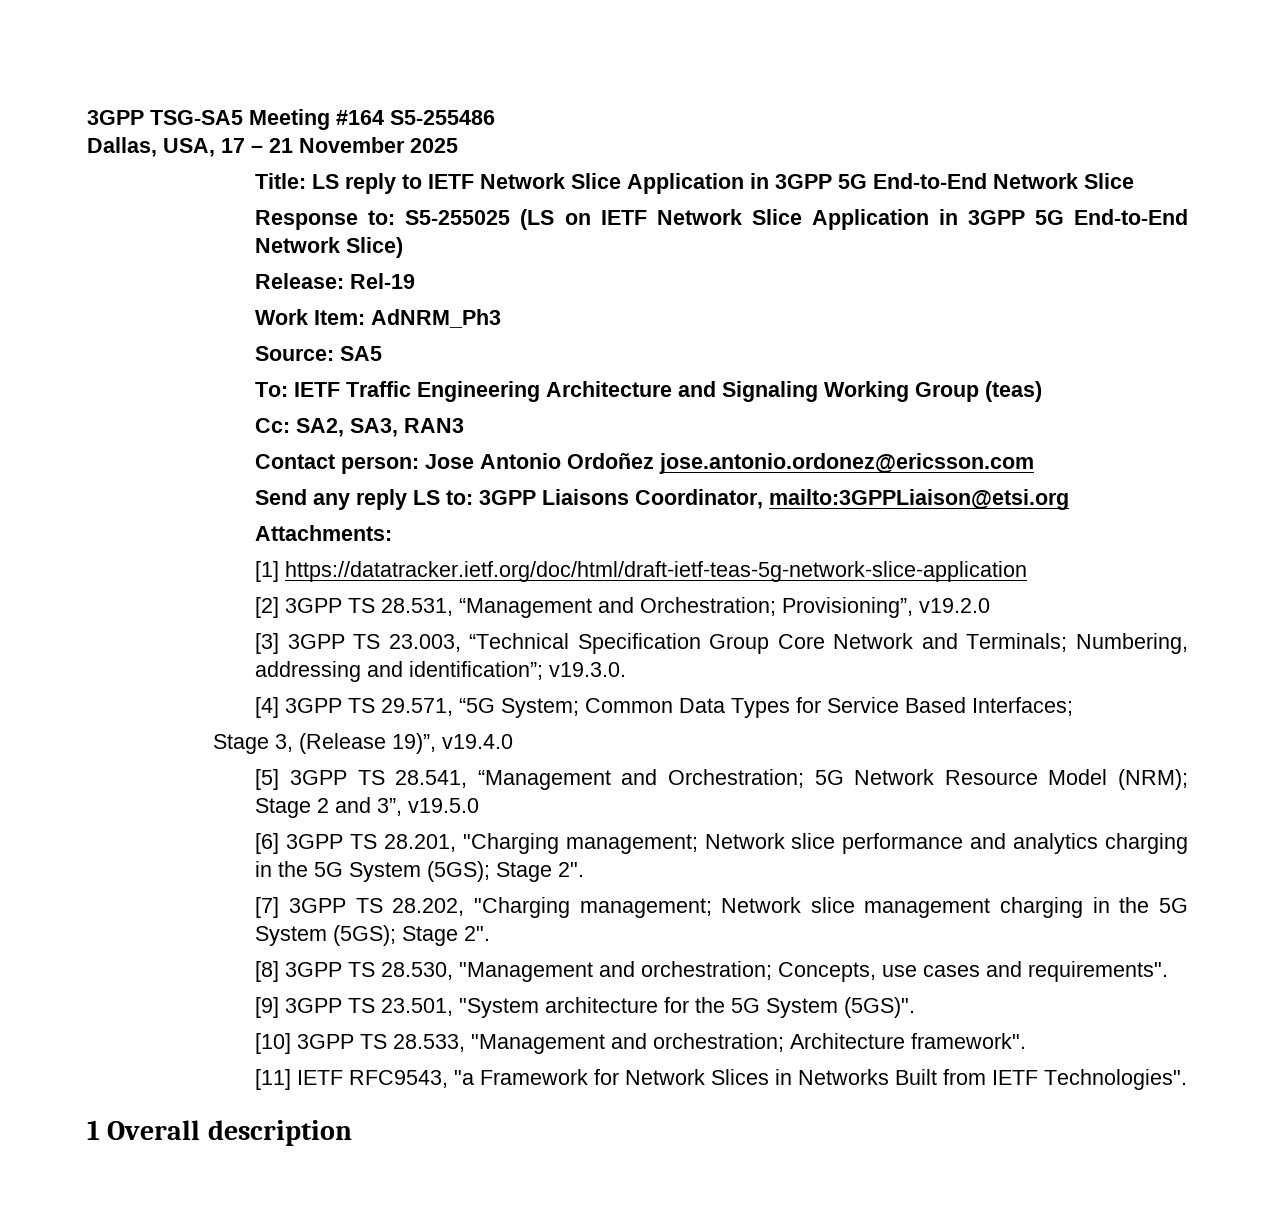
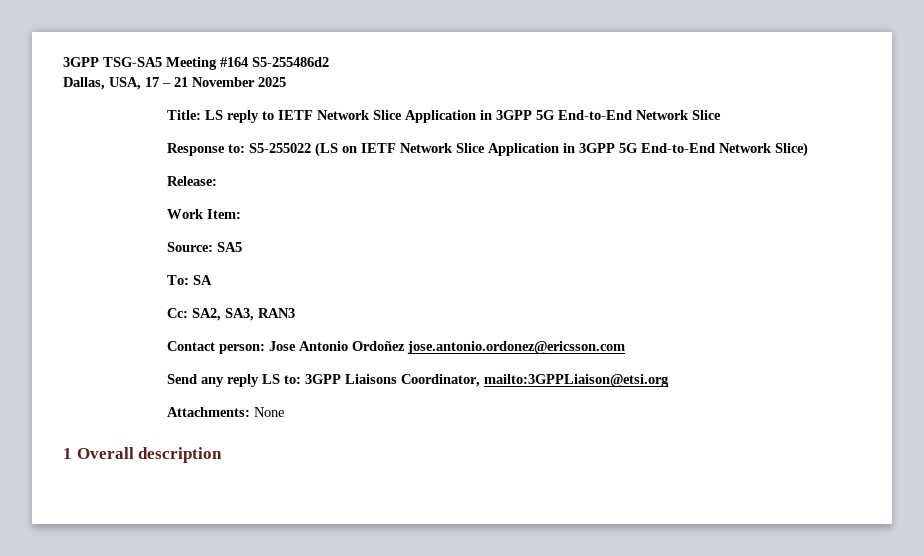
[390,110,495,125] S5-255486 -> [252,57,329,67] S5-255486d2
[405,210,511,225] S5-255025 -> [249,143,312,153] S5-255022
[350,273,416,289] Rel-19 -> (218, 181) none
[371,309,502,328] AdNRM_Ph3 -> (242, 214) none
[294,381,1043,402] IETF Traffic Engineering Architecture and Signaling Working Group (teas) -> [193,275,213,285] SA
[255,525,393,541] [255,561,1028,582] [255,597,991,618] [255,633,1189,654] [255,661,627,682] [255,697,1074,718] [213,733,514,754] [255,769,1188,790] [255,797,480,818] [255,833,1188,854] [255,861,585,882] [255,897,1189,918] [255,925,491,946] [255,961,1169,982] [255,997,916,1018] [255,1033,1027,1054] [255,1069,1188,1090] Attachments: // [1] https://datatracker.ietf.org/doc/html/draft-ietf-teas-5g-network-slice-application // [2] 3GPP TS 28.531, “Management and Orchestration; Provisioning”, v19.2.0 // [3] 3GPP TS 23.003, “Technical Specification Group Core Network and Terminals; Numbering, addressing and identification”; v19.3.0. // [4] 3GPP TS 29.571, “5G System; Common Data Types for Service Based Interfaces; // Stage 3, (Release 19)”, v19.4.0 // [5] 3GPP TS 28.541, “Management and Orchestration; 5G Network Resource Model (NRM); Stage 2 and 3”, v19.5.0 // [6] 3GPP TS 28.201, "Charging management; Network slice performance and analytics charging in the 5G System (5GS); Stage 2". // [7] 3GPP TS 28.202, "Charging management; Network slice management charging in the 5G System (5GS); Stage 2". // [8] 3GPP TS 28.530, "Management and orchestration; Concepts, use cases and requirements". // [9] 3GPP TS 23.501, "System architecture for the 5G System (5GS)". // [10] 3GPP TS 28.533, "Management and orchestration; Architecture framework". // [11] IETF RFC9543, "a Framework for Network Slices in Networks Built from IETF Technologies". -> [167,407,285,417] Attachments: None

